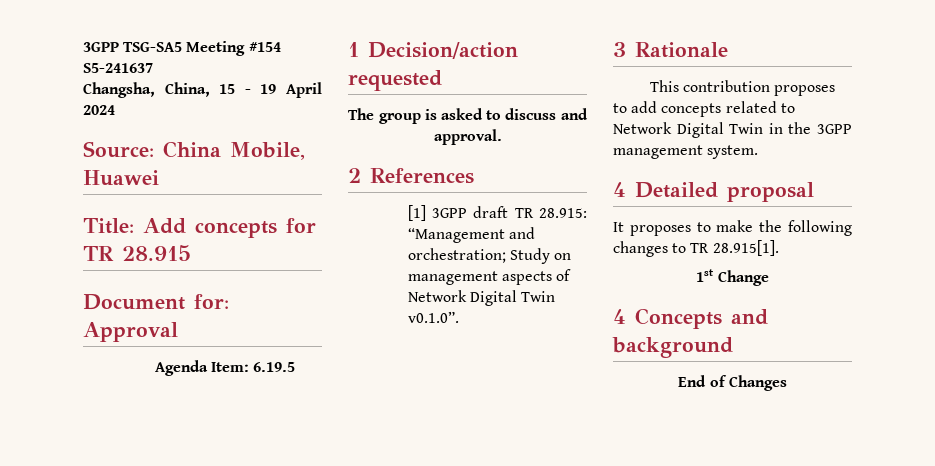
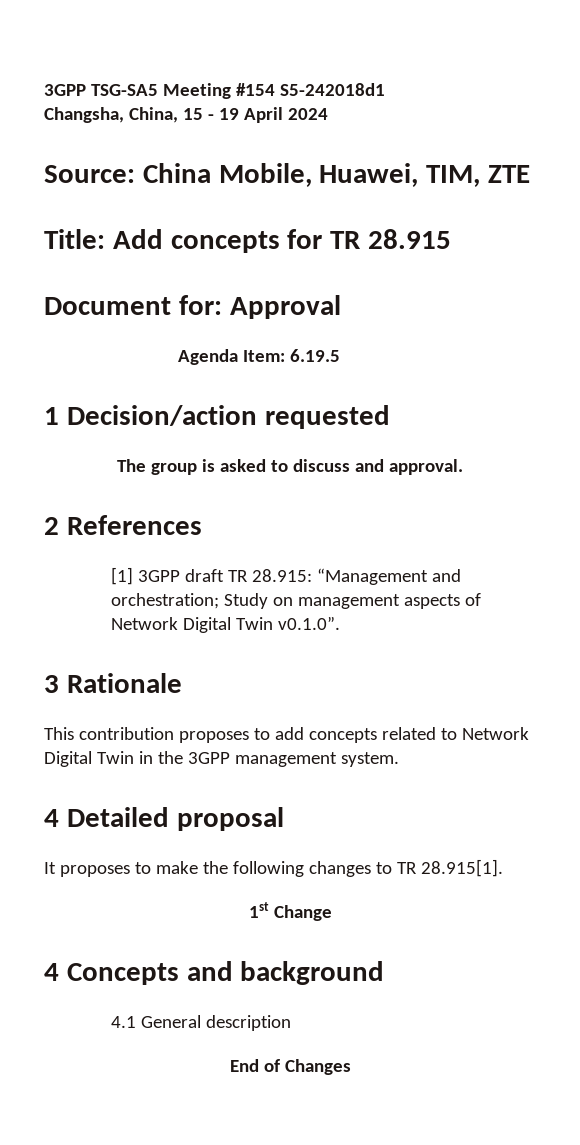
[83,63,153,73] S5-241637 -> [279,83,385,96] S5-242018d1
[83,170,159,186] Huawei -> [319,163,531,187] Huawei, TIM, ZTE
(733, 347) none -> [110,1015,291,1031] // 4.1 General description

